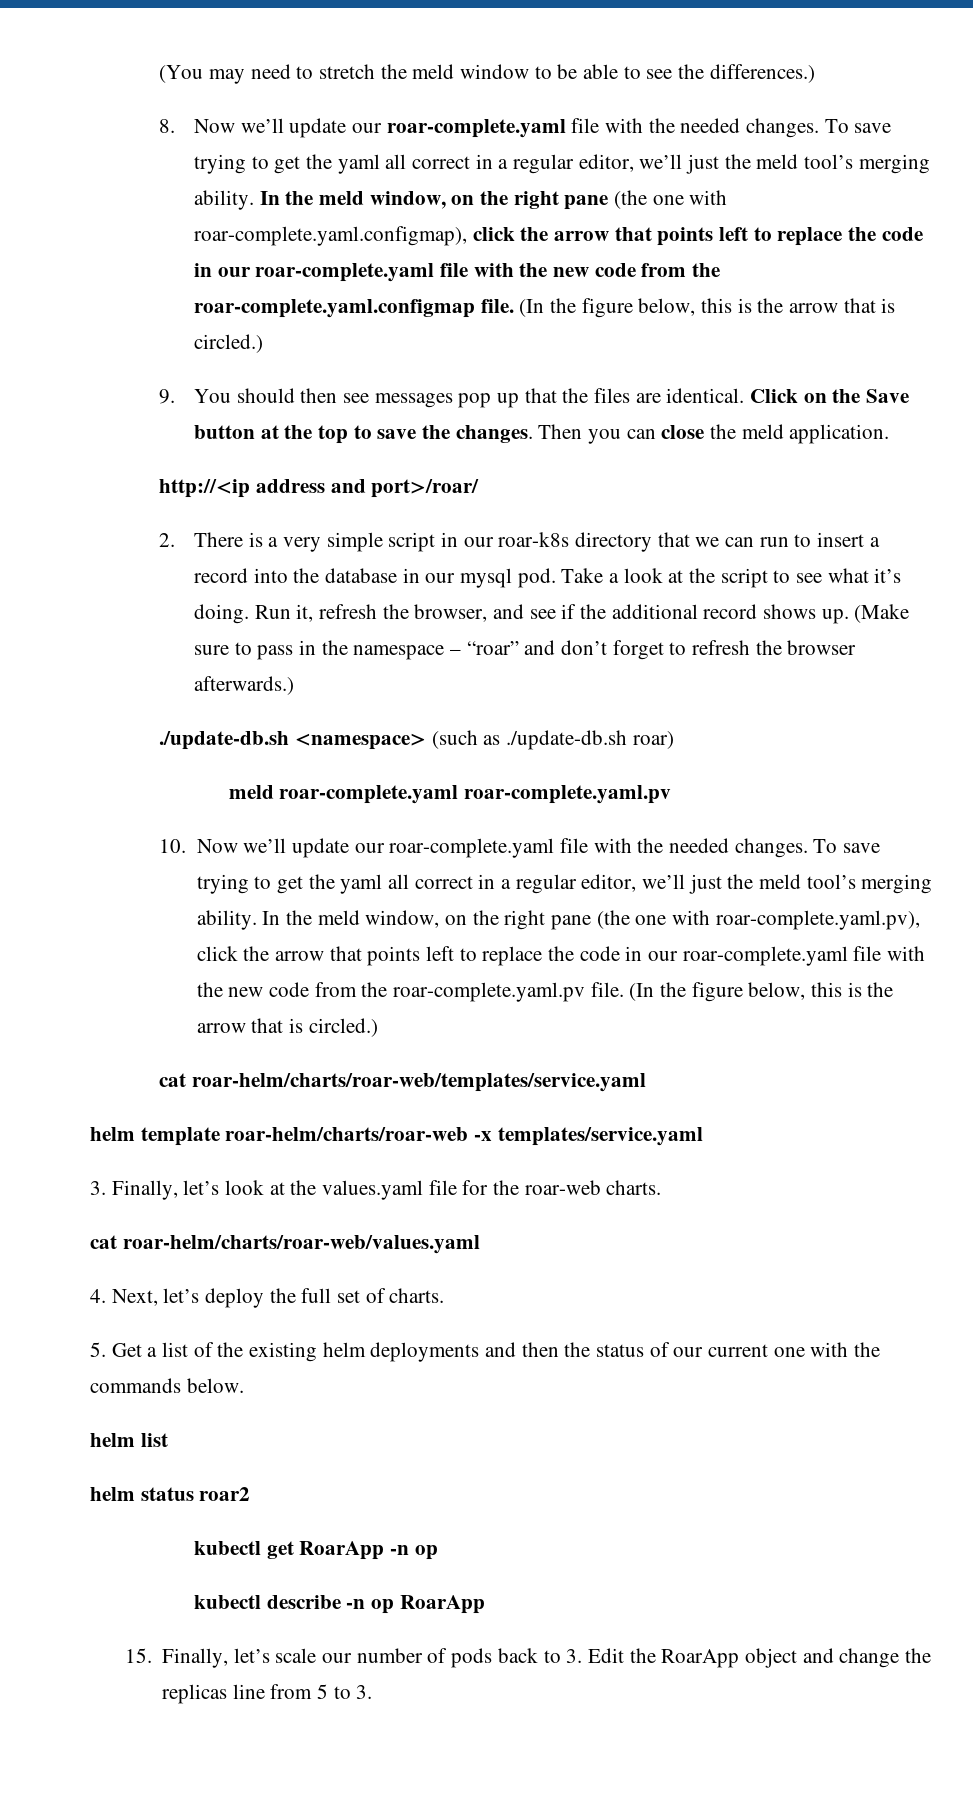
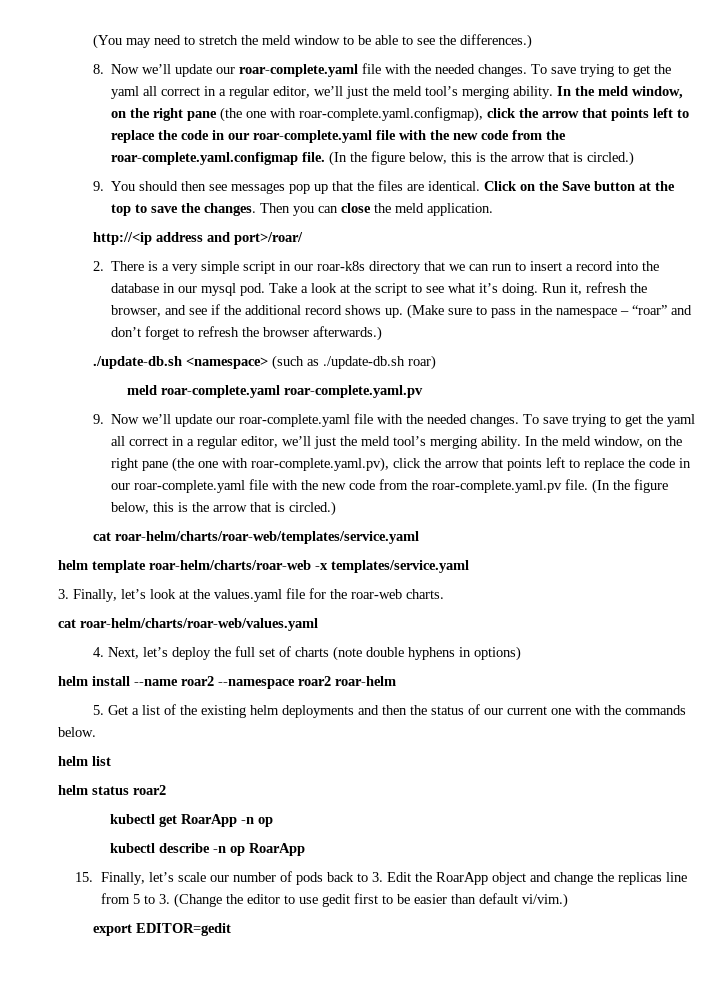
[159,839,187,853] 10. -> [92,414,104,424] 9.
[389,1288,445,1303] charts. -> [294,646,521,661] [58,676,396,689] charts (note double hyphens in options) // helm install --name roar2 --namespace roar2 roar-helm
(373, 1692) none -> [173,893,568,908] [92,923,231,936] (Change the editor to use gedit first to be easier than default vi/vim.) // export EDITOR=gedit

